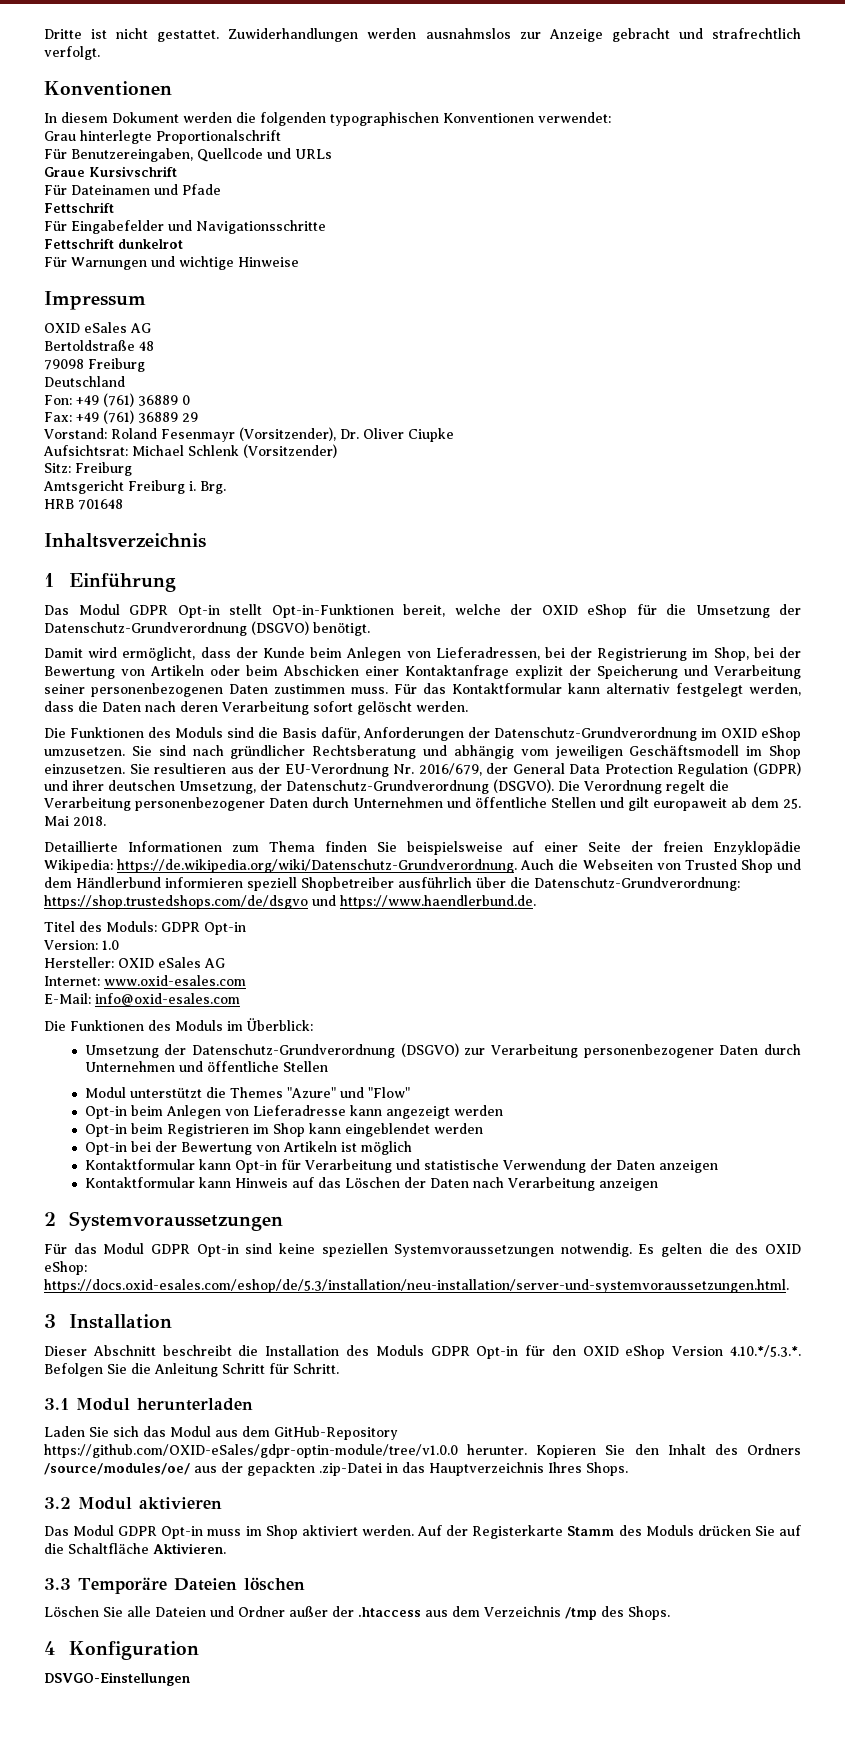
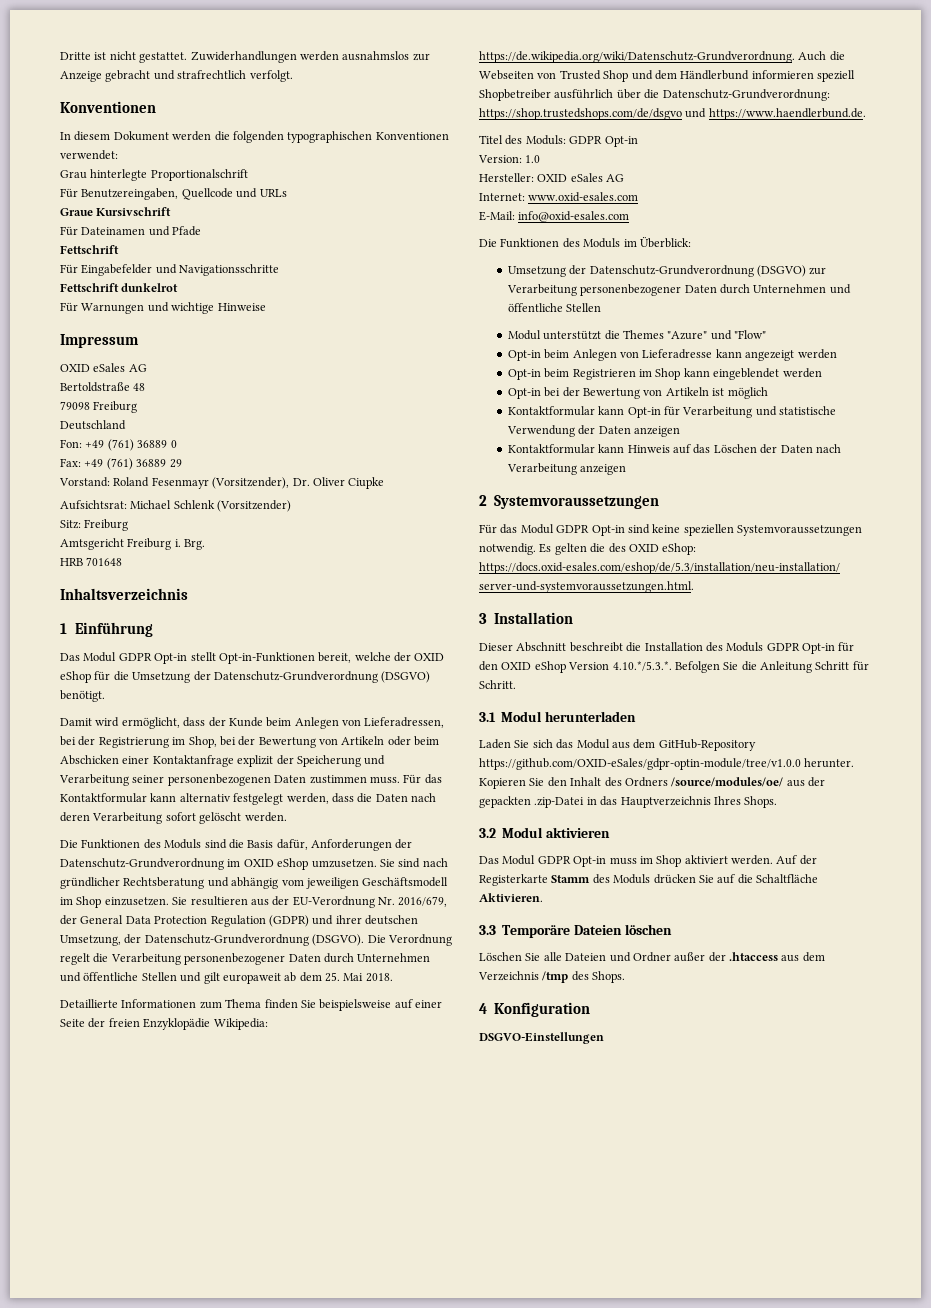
[44,1672,190,1686] DSVGO-Einstellungen -> [479,1032,604,1044] DSGVO-Einstellungen

